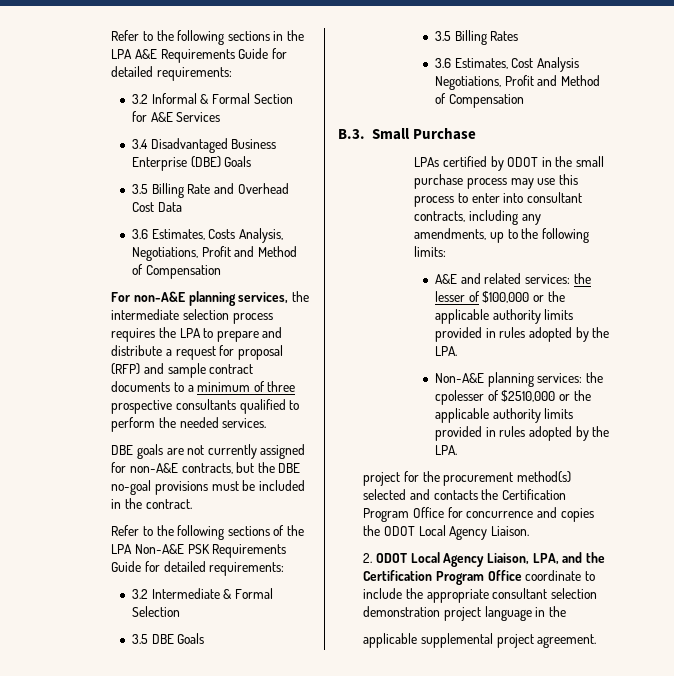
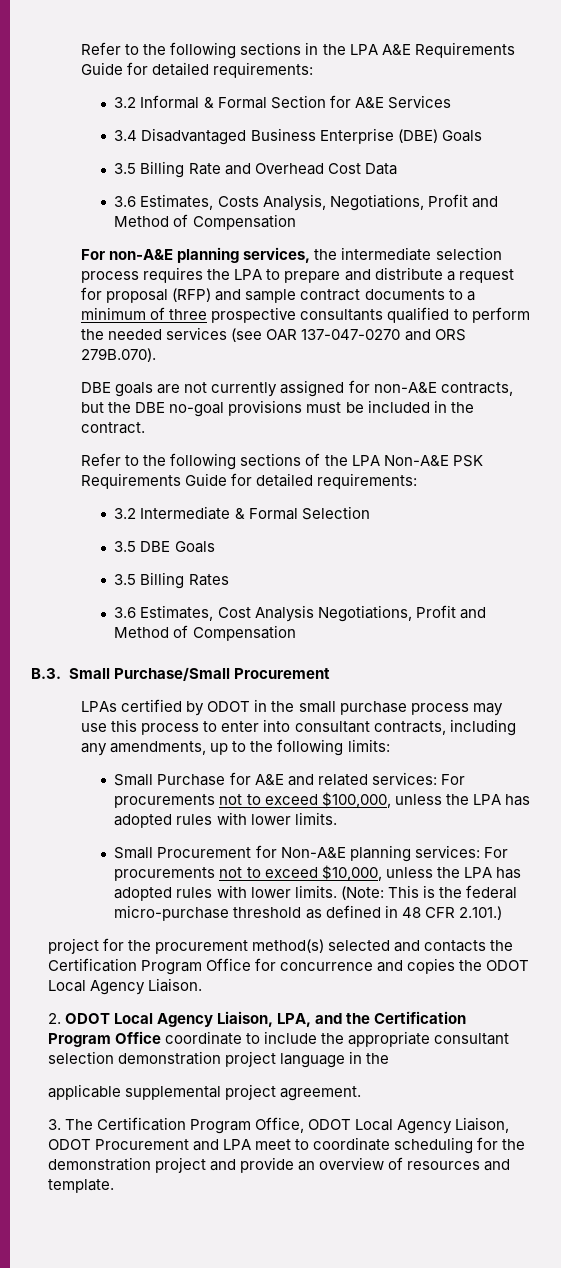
[222,418,267,428] services. -> [166,327,466,342] [81,348,157,362] services (see OAR 137-047-0270 and ORS 279B.070).
[412,128,476,140] Purchase -> [113,667,330,681] Purchase/Small Procurement
(447, 251) none -> [114,772,251,786] Small Purchase for
[573,273,591,284] [435,291,565,303] [435,309,574,324] [435,327,610,342] [435,346,458,356] [435,372,603,387] [435,390,591,405] [435,408,574,423] [435,426,610,441] [435,445,458,455] the lesser of $100,000 or the applicable authority limits provided in rules adopted by the LPA. // Non-A&E planning services: the cpolesser of $2510,000 or the applicable authority limits provided in rules adopted by the LPA. -> [440,774,465,785] [114,792,530,808] [114,812,337,828] [114,845,508,862] [114,865,521,881] [114,885,517,901] [114,905,502,921] For procurements not to exceed $100,000, unless the LPA has adopted rules with lower limits. // Small Procurement for Non-A&E planning services: For procurements not to exceed $10,000, unless the LPA has adopted rules with lower limits. (Note: This is the federal micro-purchase threshold as defined in 48 CFR 2.101.)
(597, 641) none -> [47,1117,510,1134] [47,1137,526,1154] [47,1157,511,1173] [47,1179,114,1193] // 3. The Certification Program Office, ODOT Local Agency Liaison, ODOT Procurement and LPA meet to coordinate scheduling for the demonstration project and provide an overview of resources and template.

